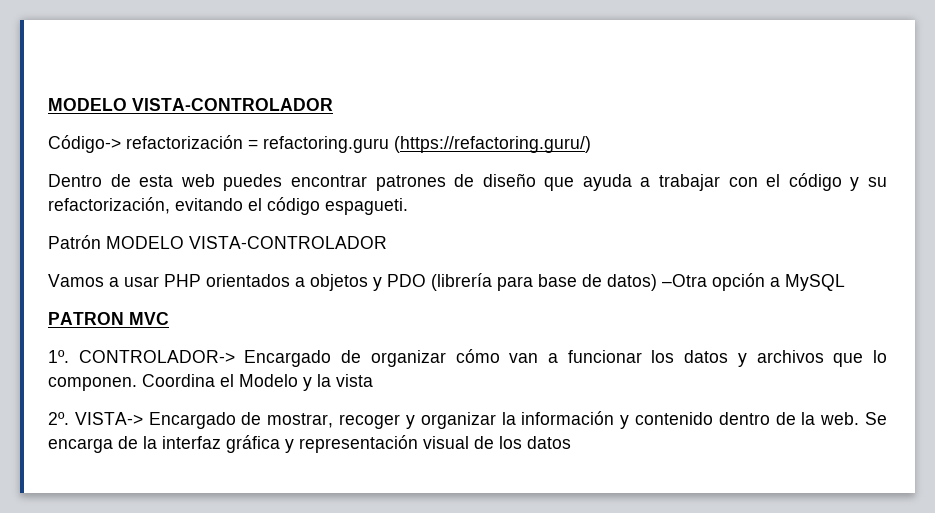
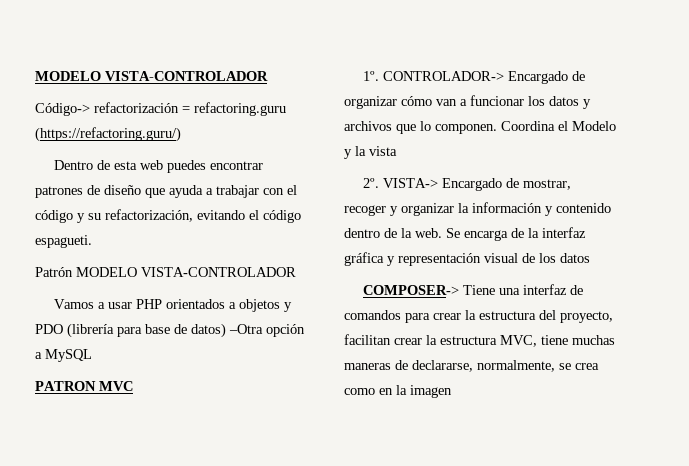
(571, 442) none -> [363,284,584,295] [344,310,613,323] [344,334,615,347] [344,360,599,372] [344,385,452,398] // COMPOSER-> Tiene una interfaz de comandos para crear la estructura del proyecto, facilitan crear la estructura MVC, tiene muchas maneras de declararse, normalmente, se crea como en la imagen

